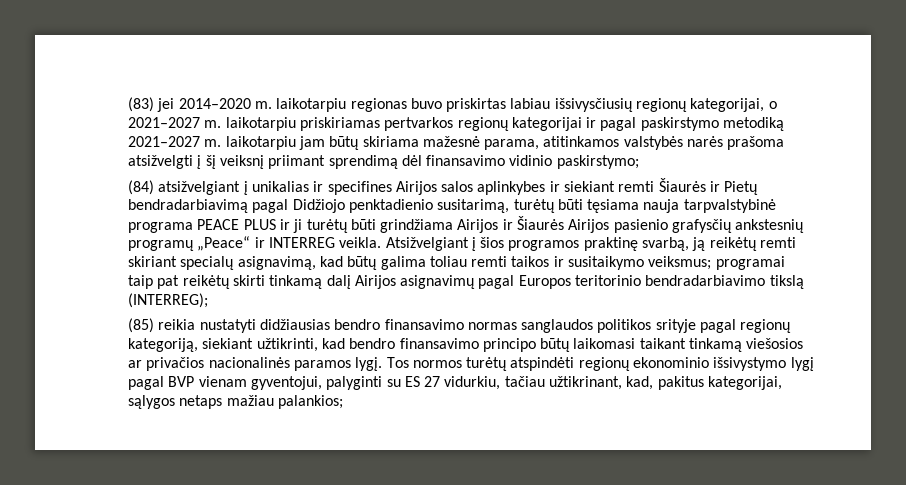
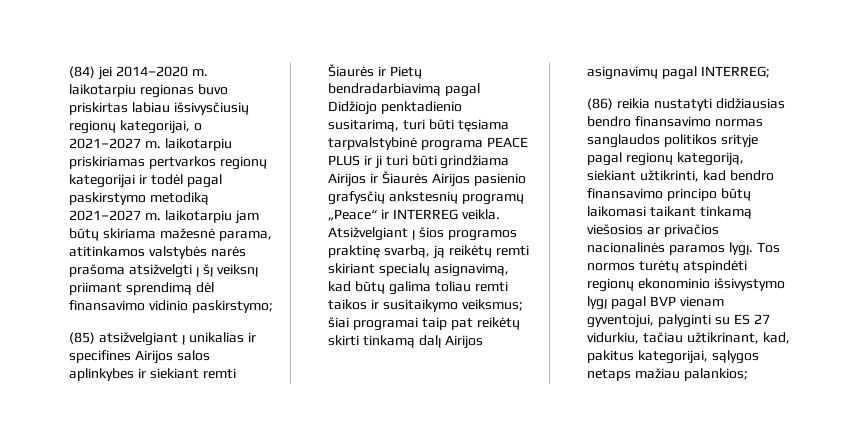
[127,97,154,112] (83) -> [69,66,96,78] (84)
(597, 122) none -> [150,174,183,185] todėl
[127,180,154,195] (84) -> [69,332,96,344] (85)
[513,199,555,213] turėtų -> [403,119,426,130] turi
[643,199,680,213] nauja -> (509, 125) none
[306,219,348,233] turėtų -> [385,155,408,166] turi
(712, 263) none -> [328,317,350,328] šiai
[518,275,804,289] [127,293,208,308] [127,318,154,333] Europos teritorinio bendradarbiavimo tikslą (INTERREG); // (85) -> [700,66,770,78] [587,98,614,110] INTERREG; // (86)

